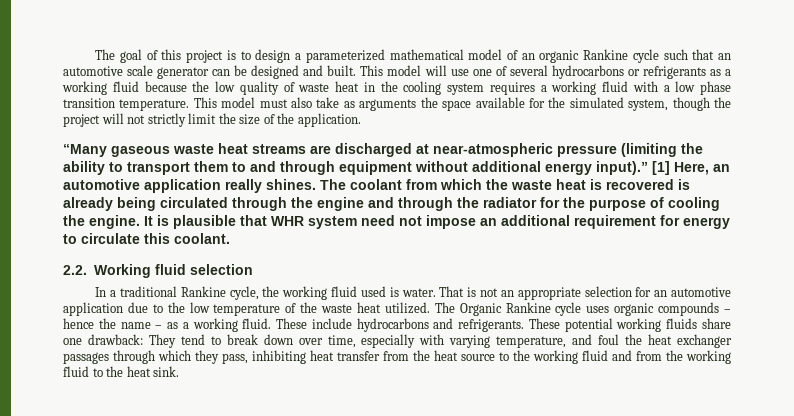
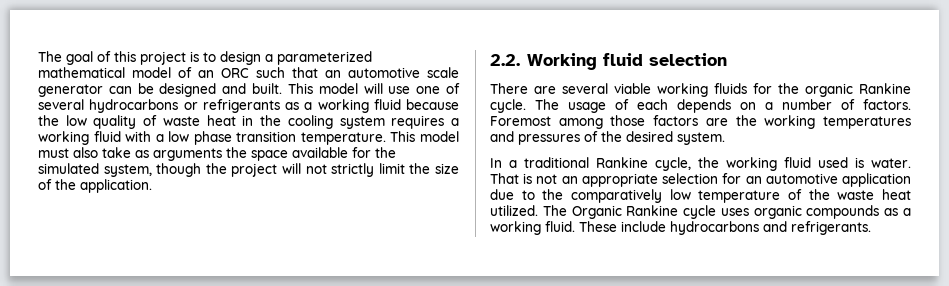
[539,49,659,63] organic Rankine cycle -> [221,68,249,78] ORC
[63,143,703,157] [63,161,730,175] [63,179,690,193] [63,197,720,211] [63,215,730,229] [63,233,230,244] [63,264,253,278] “Many gaseous waste heat streams are discharged at near-atmospheric pressure (limiting the ability to transport them to and through equipment without additional energy input).” [1] Here, an automotive application really shines. The coolant from which the waste heat is recovered is already being circulated through the engine and through the radiator for the purpose of cooling the engine. It is plausible that WHR system need not impose an additional requirement for energy to circulate this coolant. // 2.2. Working fluid selection -> [490,53,727,70] [490,83,911,97] [490,99,911,113] [490,115,911,129] [490,131,725,145] 2.2. Working fluid selection // There are several viable working fluids for the organic Rankine cycle. The usage of each depends on a number of factors. Foremost among those factors are the working temperatures and pressures of the desired system.
(185, 307) none -> [571,189,662,203] comparatively
[724,309,732,313] [63,318,163,329] – hence the name – -> (880, 212) none
[528,318,731,332] [63,334,733,348] [63,350,731,364] [63,366,180,377] These potential working fluids share one drawback: They tend to break down over time, especially with varying temperature, and foul the heat exchanger passages through which they pass, inhibiting heat transfer from the heat source to the working fluid and from the working fluid to the heat sink. -> (871, 228) none

